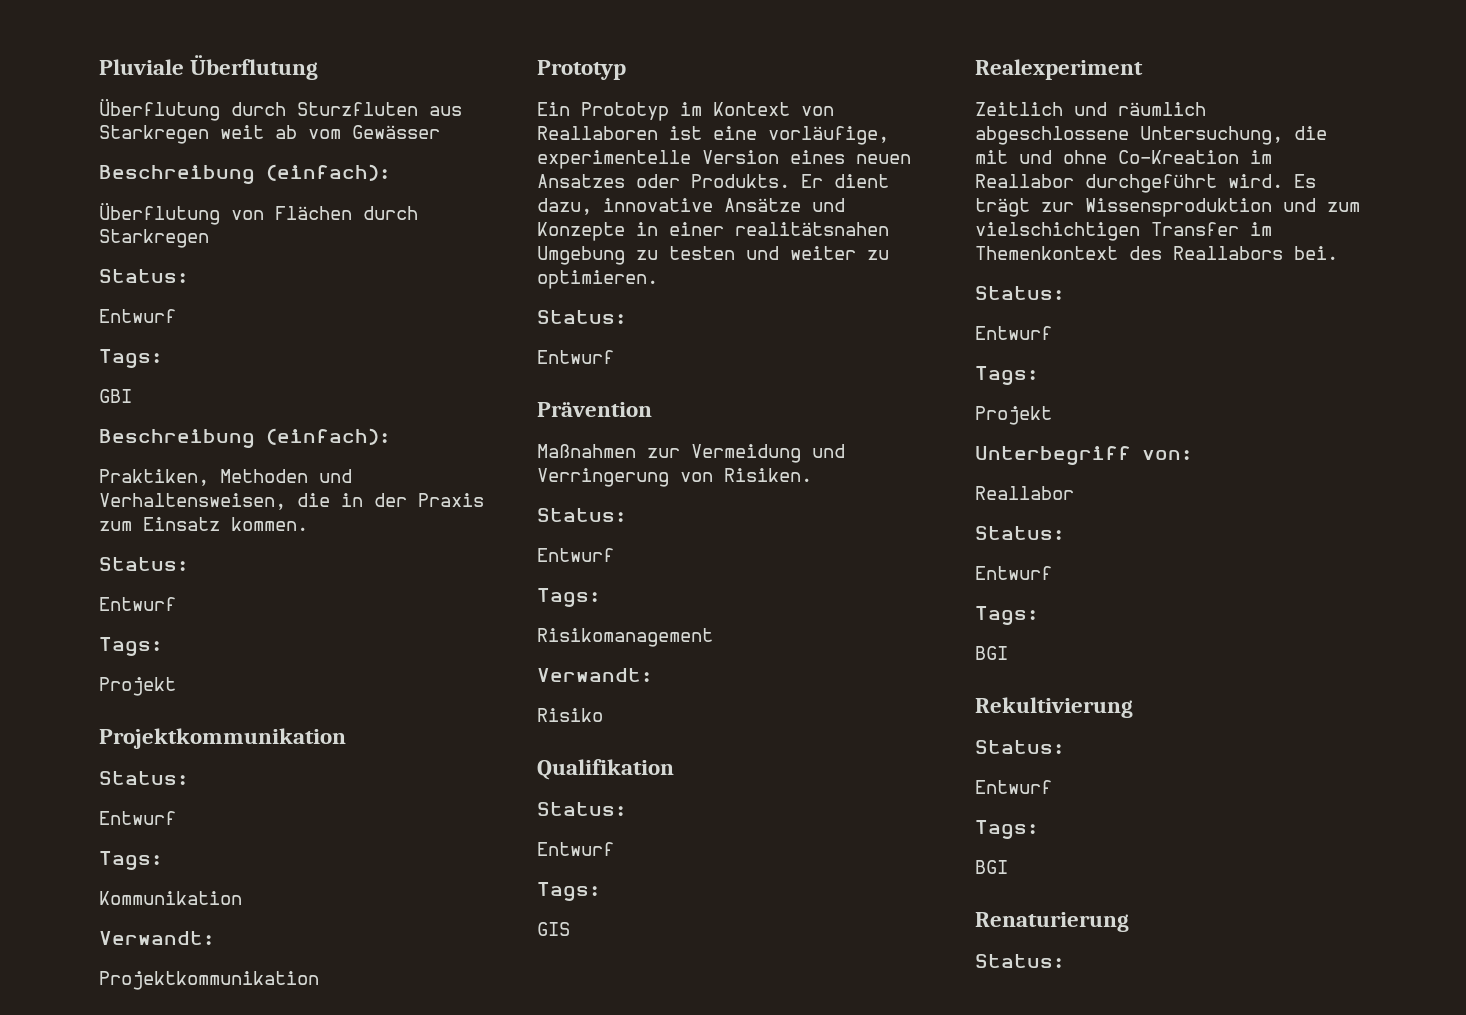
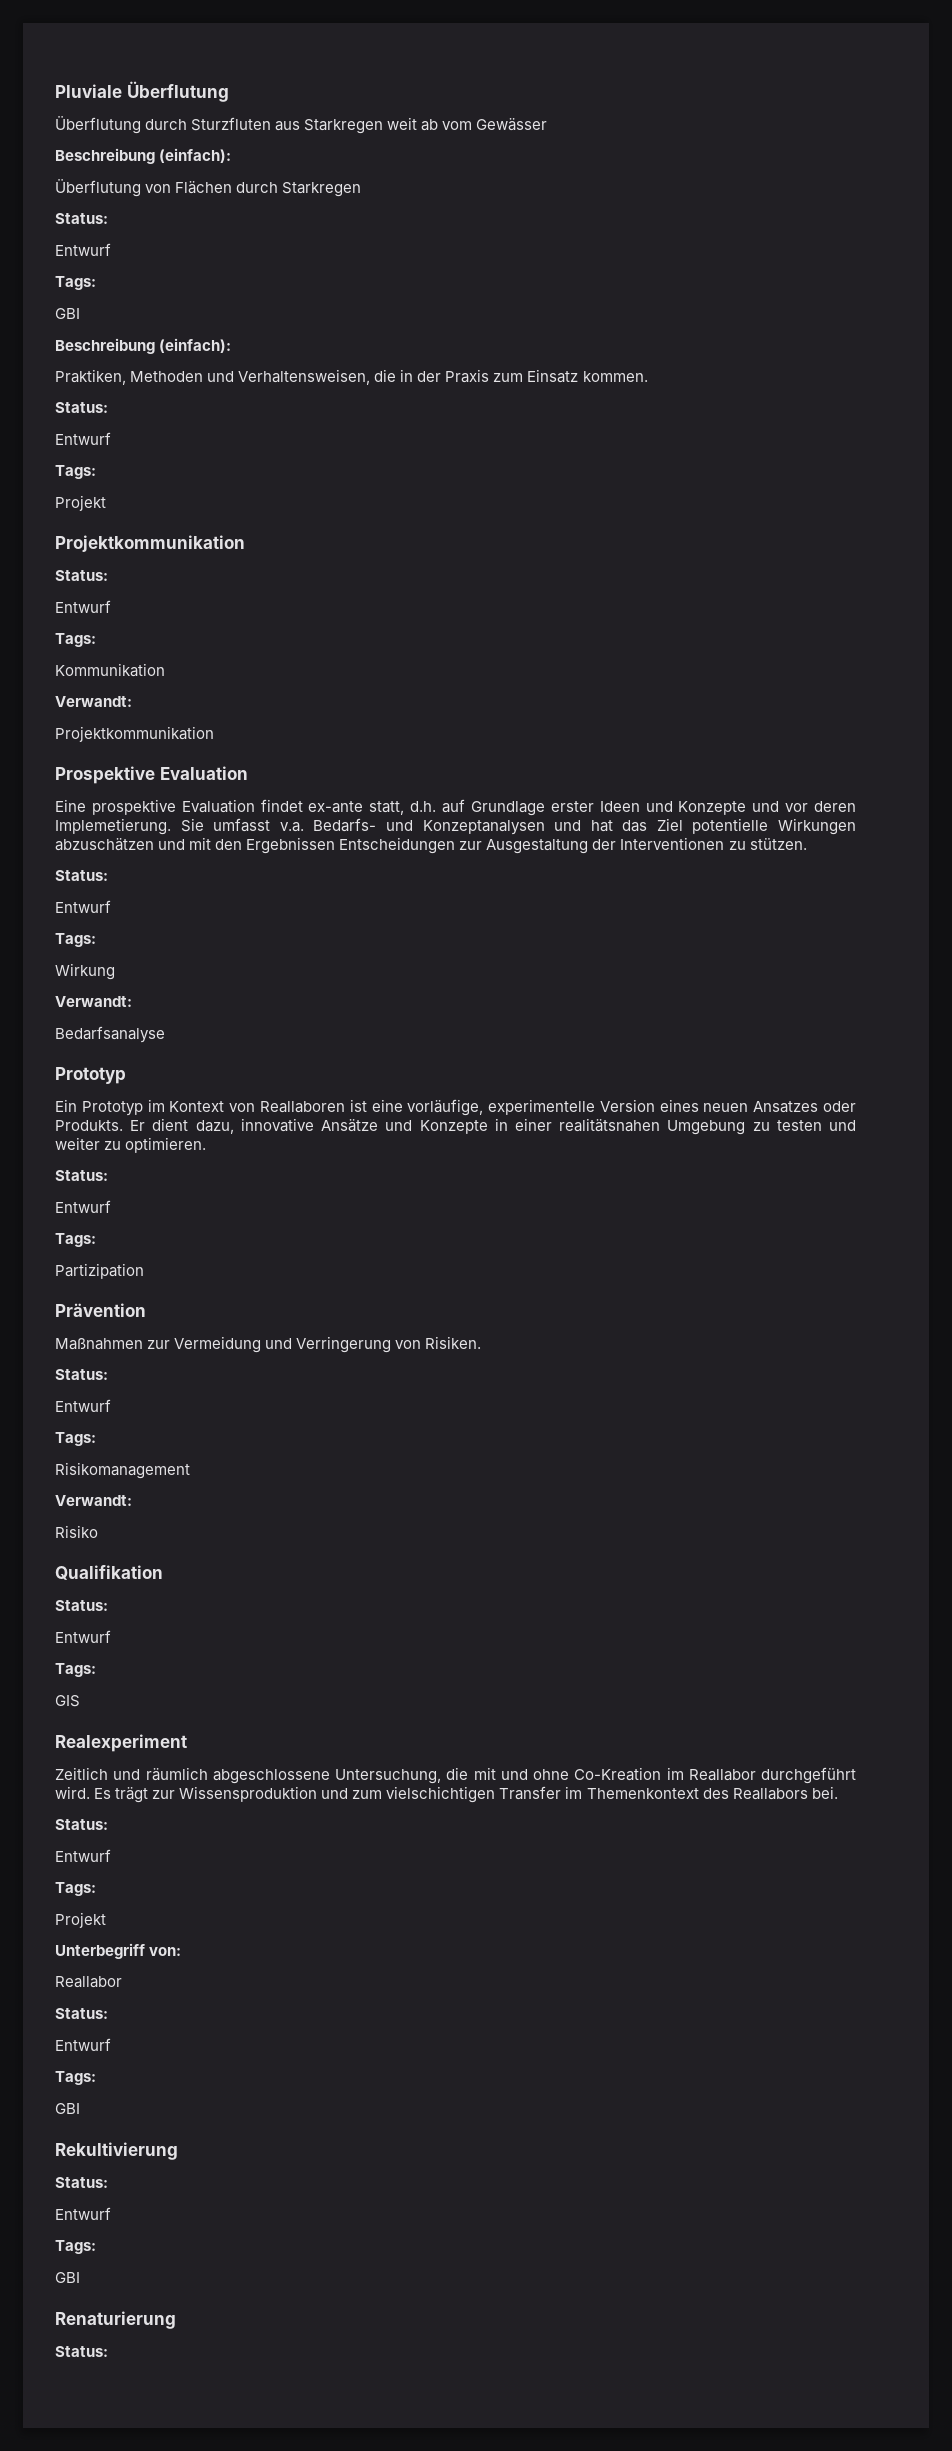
(319, 980) none -> [55,766,248,784] [55,799,857,816] [55,818,857,835] [55,837,807,854] [55,870,108,881] [55,900,111,913] [55,933,96,947] [55,963,115,980] [55,996,132,1007] [55,1026,165,1043] // Prospektive Evaluation // Eine prospektive Evaluation findet ex-ante statt, d.h. auf Grundlage erster Ideen und Konzepte und vor deren Implemetierung. Sie umfasst v.a. Bedarfs- und Konzeptanalysen und hat das Ziel potentielle Wirkungen abzuschätzen und mit den Ergebnissen Entscheidungen zur Ausgestaltung der Interventionen zu stützen. // Status: // Entwurf // Tags: // Wirkung // Verwandt: // Bedarfsanalyse
(614, 357) none -> [55,1233,96,1247] [55,1263,144,1279] // Tags: // Partizipation
[975,646,1008,660] BGI -> [55,2103,80,2114] GBI
[975,860,1008,874] BGI -> [55,2272,80,2283] GBI

